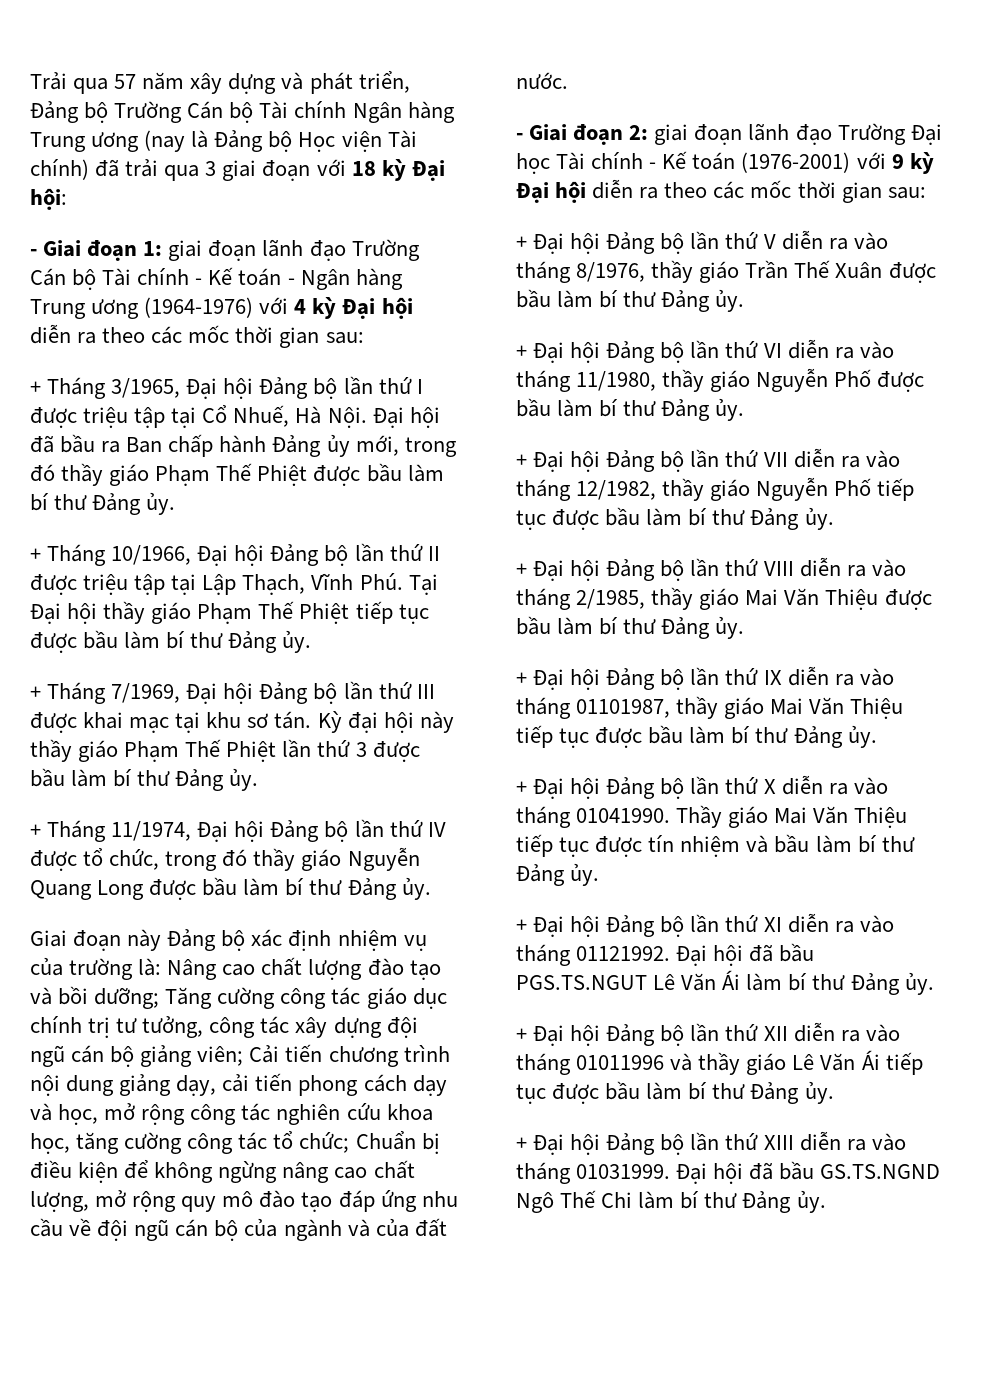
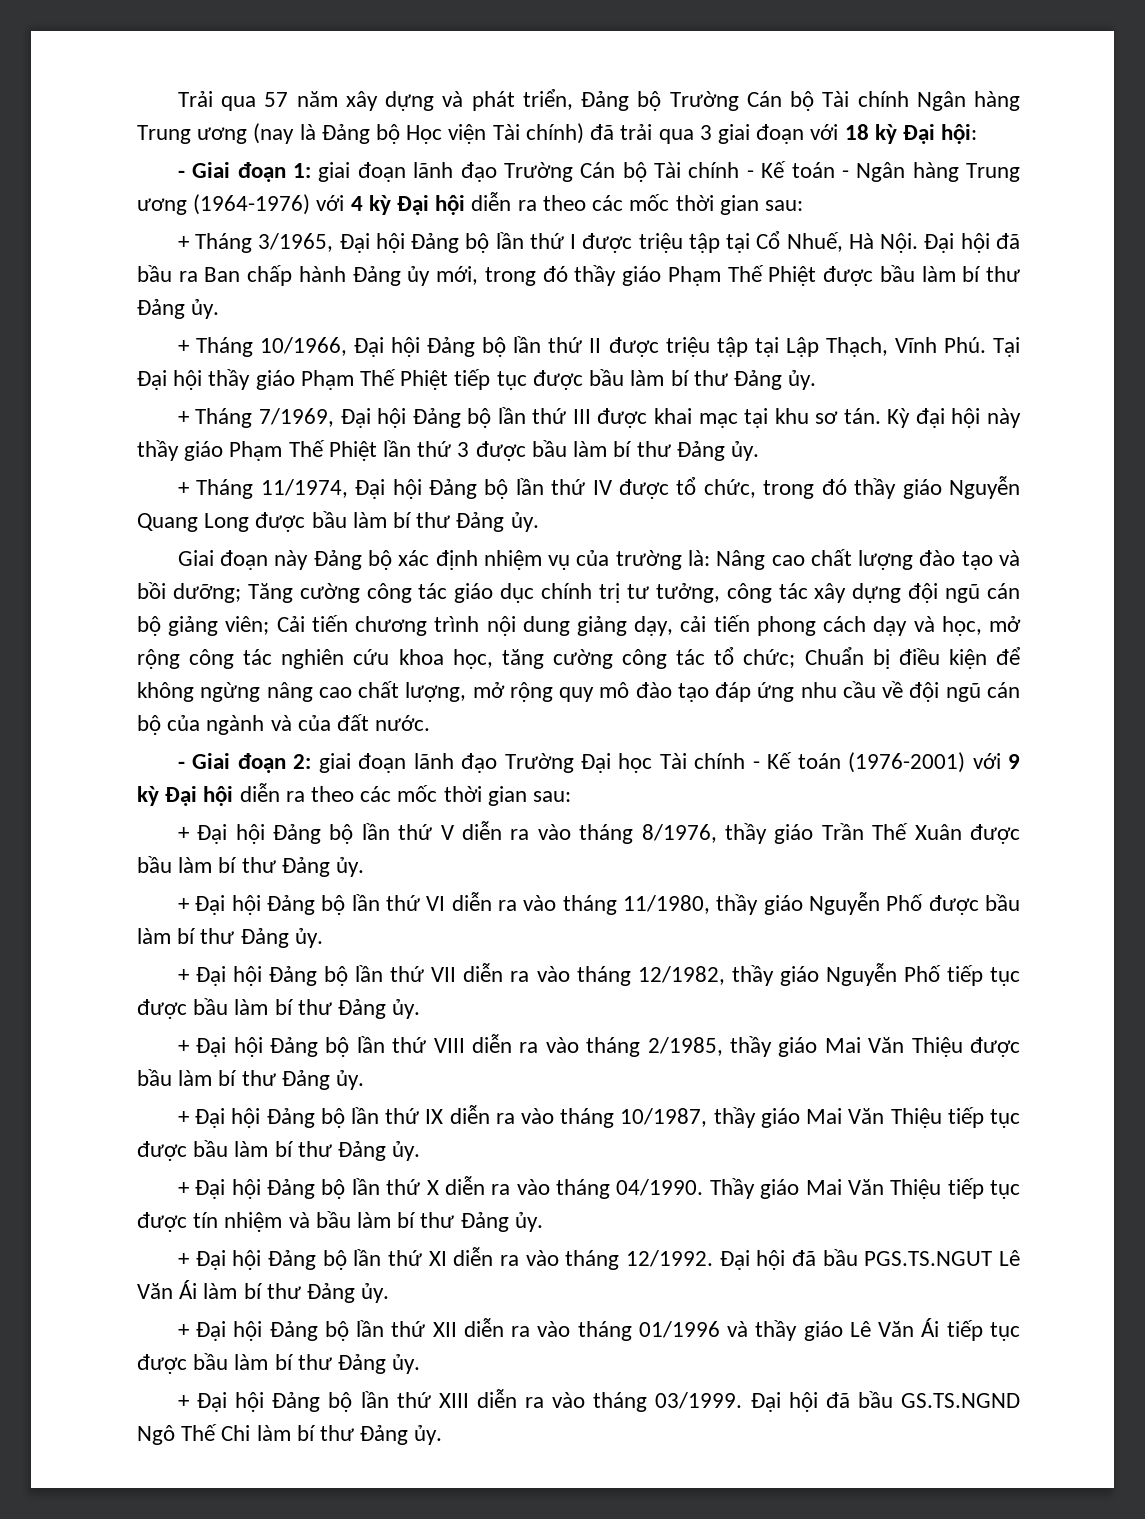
[576,699,671,718] 01101987, -> [620,1108,708,1127] 10/1987,
[576,808,671,823] 01041990. -> [616,1179,704,1196] 04/1990.
[576,946,671,961] 01121992. -> [625,1250,713,1267] 12/1992.
[576,1055,665,1070] 01011996 -> [638,1321,720,1338] 01/1996
[576,1164,671,1179] 01031999. -> [655,1392,743,1409] 03/1999.

